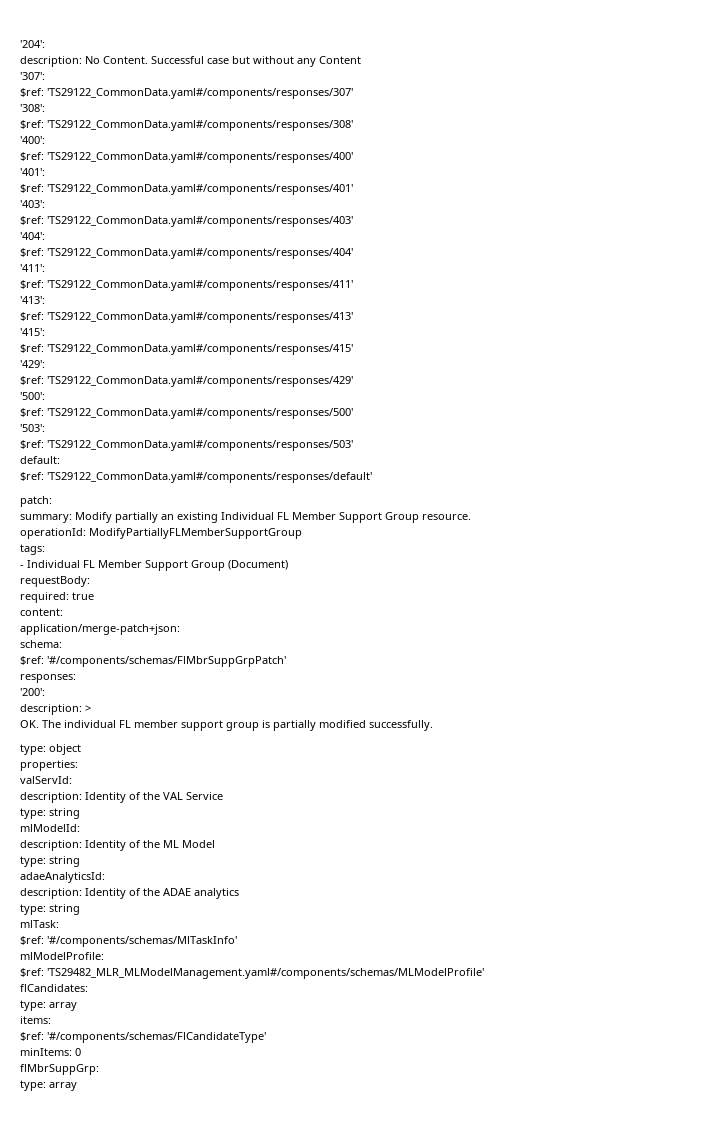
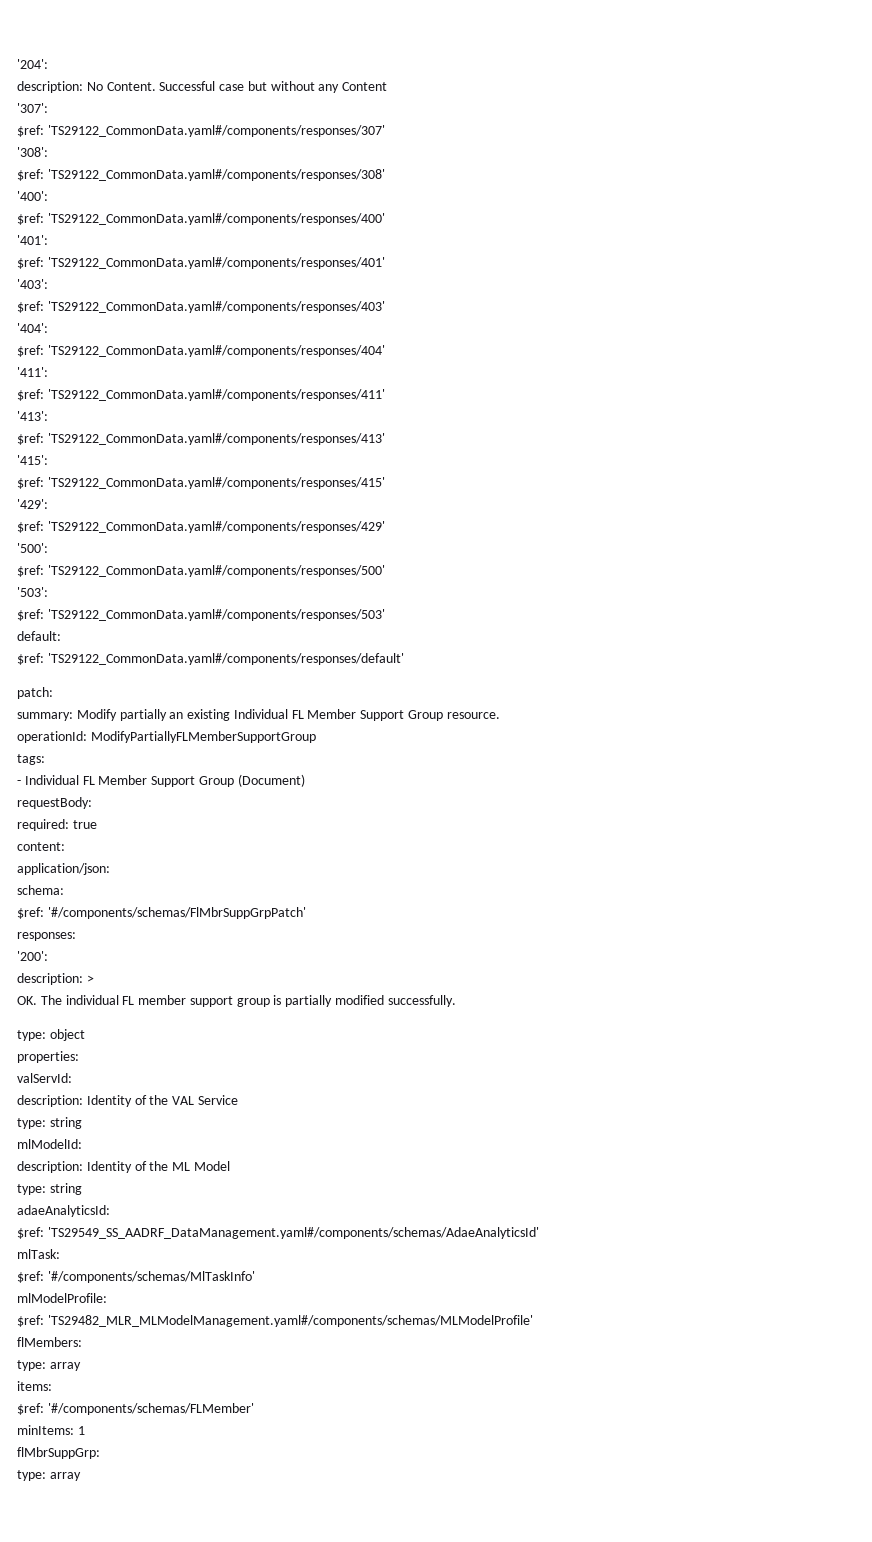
[20,624,180,635] application/merge-patch+json: -> [17,863,110,875] application/json:
[20,888,239,899] [20,904,80,915] description: Identity of the ADAE analytics // type: string -> [17,1227,539,1239] $ref: 'TS29549_SS_AADRF_DataManagement.yaml#/components/schemas/AdaeAnalyticsId'
[20,984,88,992] flCandidates: -> [17,1337,82,1347] flMembers:
[47,1032,266,1043] '#/components/schemas/FlCandidateType' -> [47,1403,254,1415] '#/components/schemas/FLMember'
[75,1048,81,1056] 0 -> [77,1426,85,1435] 1

